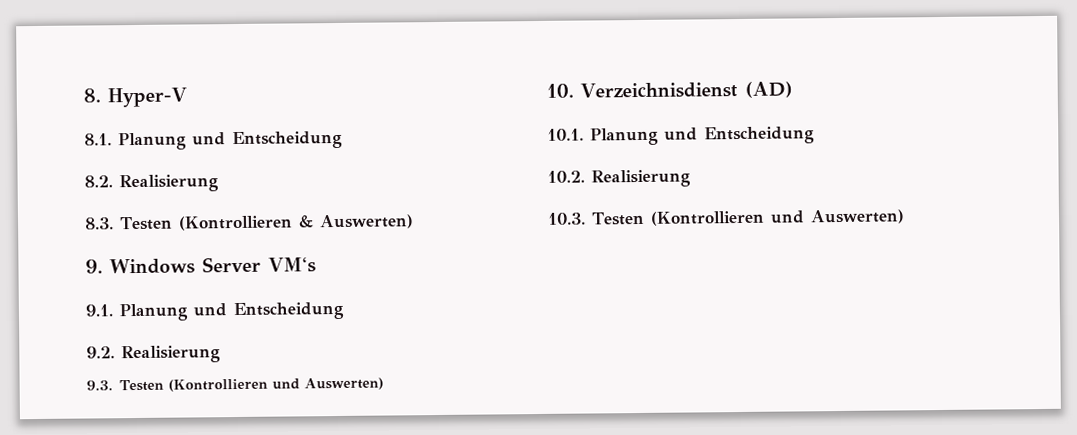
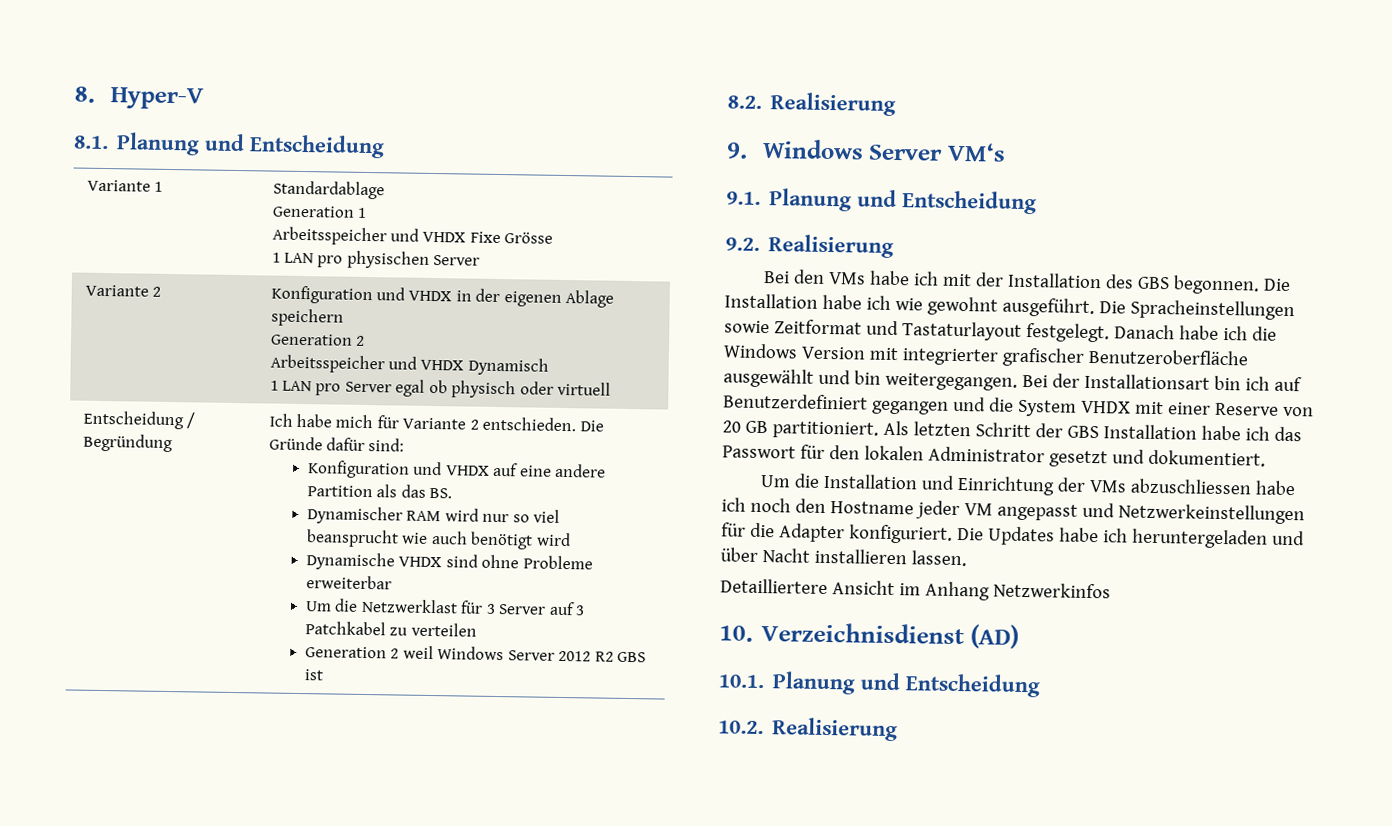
[84,174,220,193] [84,214,415,231] // 8.2. Realisierung // 8.3. Testen (Kontrollieren & Auswerten) -> [86,179,163,192] [272,180,385,200] [271,205,367,218] [271,226,554,246] [271,250,481,269] [84,284,161,297] [270,285,615,308] [270,308,344,327] [269,333,365,346] [269,354,549,376] [269,379,612,399] [82,410,195,430] [82,433,173,453] [268,413,604,432] [268,436,405,452] [306,460,607,479] [306,484,453,499] [306,506,561,525] [305,529,571,550] [305,552,593,571] [305,575,392,590] [304,598,586,616] [304,621,477,637] [304,645,647,663] [303,669,324,681] [727,92,897,117] // Variante 1 | Standardablage // Generation 1 // Arbeitsspeicher und VHDX Fixe Grösse // 1 LAN pro physischen Server // Variante 2 | Konfiguration und VHDX in der eigenen Ablage speichern // Generation 2 // Arbeitsspeicher und VHDX Dynamisch // 1 LAN pro Server egal ob physisch oder virtuell // Entscheidung / Begründung | Ich habe mich für Variante 2 entschieden. Die Gründe dafür sind: // Konfiguration und VHDX auf eine andere Partition als das BS. // Dynamischer RAM wird nur so viel beansprucht wie auch benötigt wird // Dynamische VHDX sind ohne Probleme erweiterbar // Um die Netzwerklast für 3 Server auf 3 Patchkabel zu verteilen // Generation 2 weil Windows Server 2012 R2 GBS ist // 8.2. Realisierung
[86,377,385,392] 9.3. Testen (Kontrollieren und Auswerten) -> [763,269,1292,295] [724,293,1295,321] [724,319,1277,343] [723,343,1248,367] [723,368,1302,392] [723,393,1314,417] [722,420,1302,442] [722,444,1266,468] [760,473,1297,496] [721,497,1305,525] [721,522,1305,549] [720,547,967,567] [720,578,1111,601] Bei den VMs habe ich mit der Installation des GBS begonnen. Die Installation habe ich wie gewohnt ausgeführt. Die Spracheinstellungen sowie Zeitformat und Tastaturlayout festgelegt. Danach habe ich die Windows Version mit integrierter grafischer Benutzeroberfläche ausgewählt und bin weitergegangen. Bei der Installationsart bin ich auf Benutzerdefiniert gegangen und die System VHDX mit einer Reserve von 20 GB partitioniert. Als letzten Schritt der GBS Installation habe ich das Passwort für den lokalen Administrator gesetzt und dokumentiert. // Um die Installation und Einrichtung der VMs abzuschliessen habe ich noch den Hostname jeder VM angepasst und Netzwerkeinstellungen für die Adapter konfiguriert. Die Updates habe ich heruntergeladen und über Nacht installieren lassen. // Detailliertere Ansicht im Anhang Netzwerkinfos
[547,209,906,226] // 10.3. Testen (Kontrollieren und Auswerten) -> (899, 729) none

